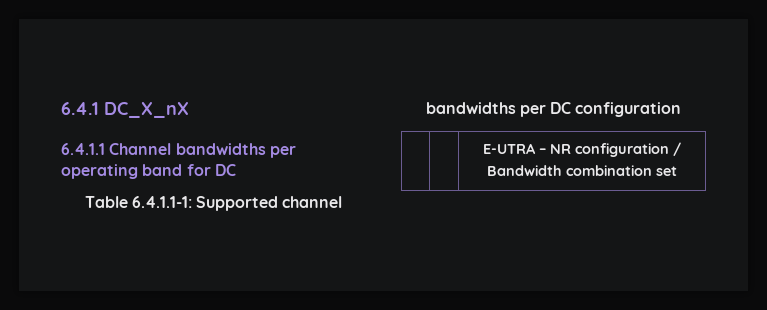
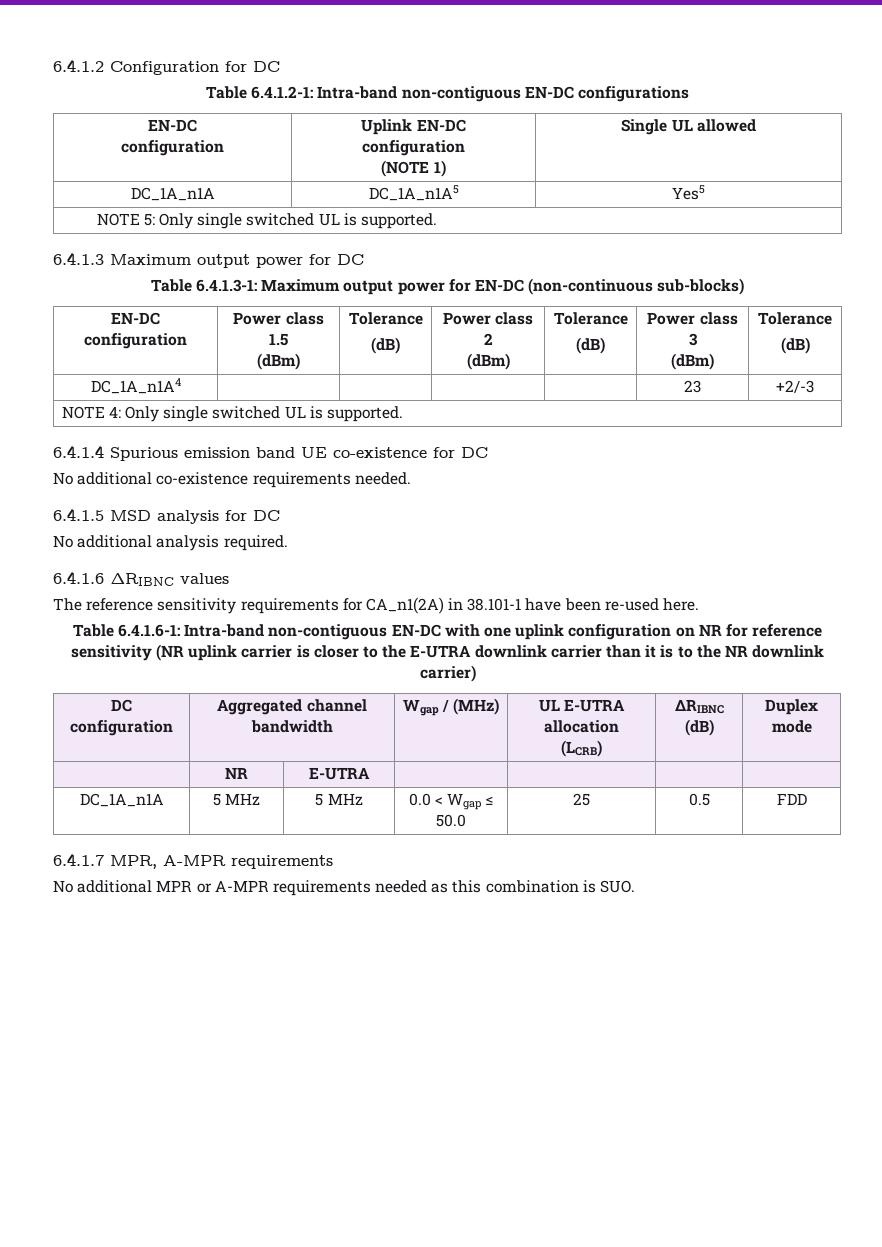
[61,102,189,118] [61,143,296,158] [61,164,236,179] [84,196,343,211] [425,102,682,117] [483,142,681,157] [487,165,677,176] 6.4.1 DC_X_nX // 6.4.1.1 Channel bandwidths per operating band for DC // Table 6.4.1.1-1: Supported channel bandwidths per DC configuration // | | E-UTRA – NR configuration / Bandwidth combination set -> [53,59,280,75] [206,86,689,102] [148,119,197,132] [121,140,224,156] [361,119,466,135] [362,140,465,156] [381,160,446,177] [621,119,756,135] [130,187,215,201] [368,185,459,201] [672,185,705,200] [96,213,437,229] [53,252,364,268] [150,278,745,295] [111,312,160,325] [84,333,187,349] [233,312,324,325] [269,333,288,346] [257,353,300,370] [348,312,423,325] [371,337,400,354] [442,312,534,325] [483,333,493,345] [466,353,510,370] [553,312,628,325] [576,337,605,354] [647,312,738,325] [688,333,698,346] [671,353,714,370] [758,312,832,325] [780,337,810,354] [90,378,181,394] [684,380,701,393] [776,380,814,393] [61,406,403,422] [53,445,488,461] [53,472,411,488] [53,508,280,524] [53,535,288,551] [53,571,229,586] [53,597,700,614] [72,624,823,640] [70,644,825,661] [419,665,476,682] [111,699,132,712] [70,720,173,736] [217,699,367,715] [250,720,333,733] [402,698,500,716] [538,699,626,712] [544,720,619,733] [561,740,602,757] [674,699,724,714] [684,719,714,736] [765,699,818,715] [771,720,812,733] [224,767,248,779] [309,767,370,780] [79,793,164,807] [212,793,261,806] [315,793,363,806] [408,793,494,810] [436,814,466,827] [573,793,590,806] [688,793,710,806] [776,793,807,805] [53,853,333,869] [53,880,636,896] 6.4.1.2 Configuration for DC // Table 6.4.1.2-1: Intra-band non-contiguous EN-DC configurations // EN-DC // configuration | Uplink EN-DC // configuration // (NOTE 1) | Single UL allowed // DC_1A_n1A | DC_1A_n1A5 | Yes5 // NOTE 5: Only single switched UL is supported. // 6.4.1.3 Maximum output power for DC // Table 6.4.1.3-1: Maximum output power for EN-DC (non-continuous sub-blocks) // EN-DC configuration | Power class 1.5 // (dBm) | Tolerance // (dB) | Power class 2 // (dBm) | Tolerance // (dB) | Power class 3 // (dBm) | Tolerance // (dB) // DC_1A_n1A4 | | | | | 23 | +2/-3 // NOTE 4: Only single switched UL is supported. // 6.4.1.4 Spurious emission band UE co-existence for DC // No additional co-existence requirements needed. // 6.4.1.5 MSD analysis for DC // No additional analysis required. // 6.4.1.6 ∆RIBNC values // The reference sensitivity requirements for CA_n1(2A) in 38.101-1 have been re-used here. // Table 6.4.1.6-1: Intra-band non-contiguous EN-DC with one uplink configuration on NR for reference sensitivity (NR uplink carrier is closer to the E-UTRA downlink carrier than it is to the NR downlink carrier) // DC configuration | Aggregated channel bandwidth | Wgap / (MHz) | UL E-UTRA allocation // (LCRB) | ΔRIBNC (dB) | Duplex mode // | NR | E-UTRA | | | | // DC_1A_n1A | 5 MHz | 5 MHz | 0.0 < Wgap ≤ 50.0 | 25 | 0.5 | FDD // 6.4.1.7 MPR, A-MPR requirements // No additional MPR or A-MPR requirements needed as this combination is SUO.

